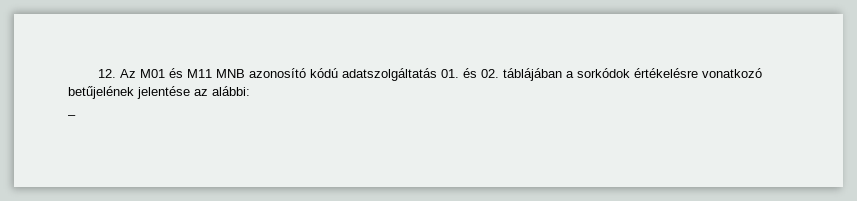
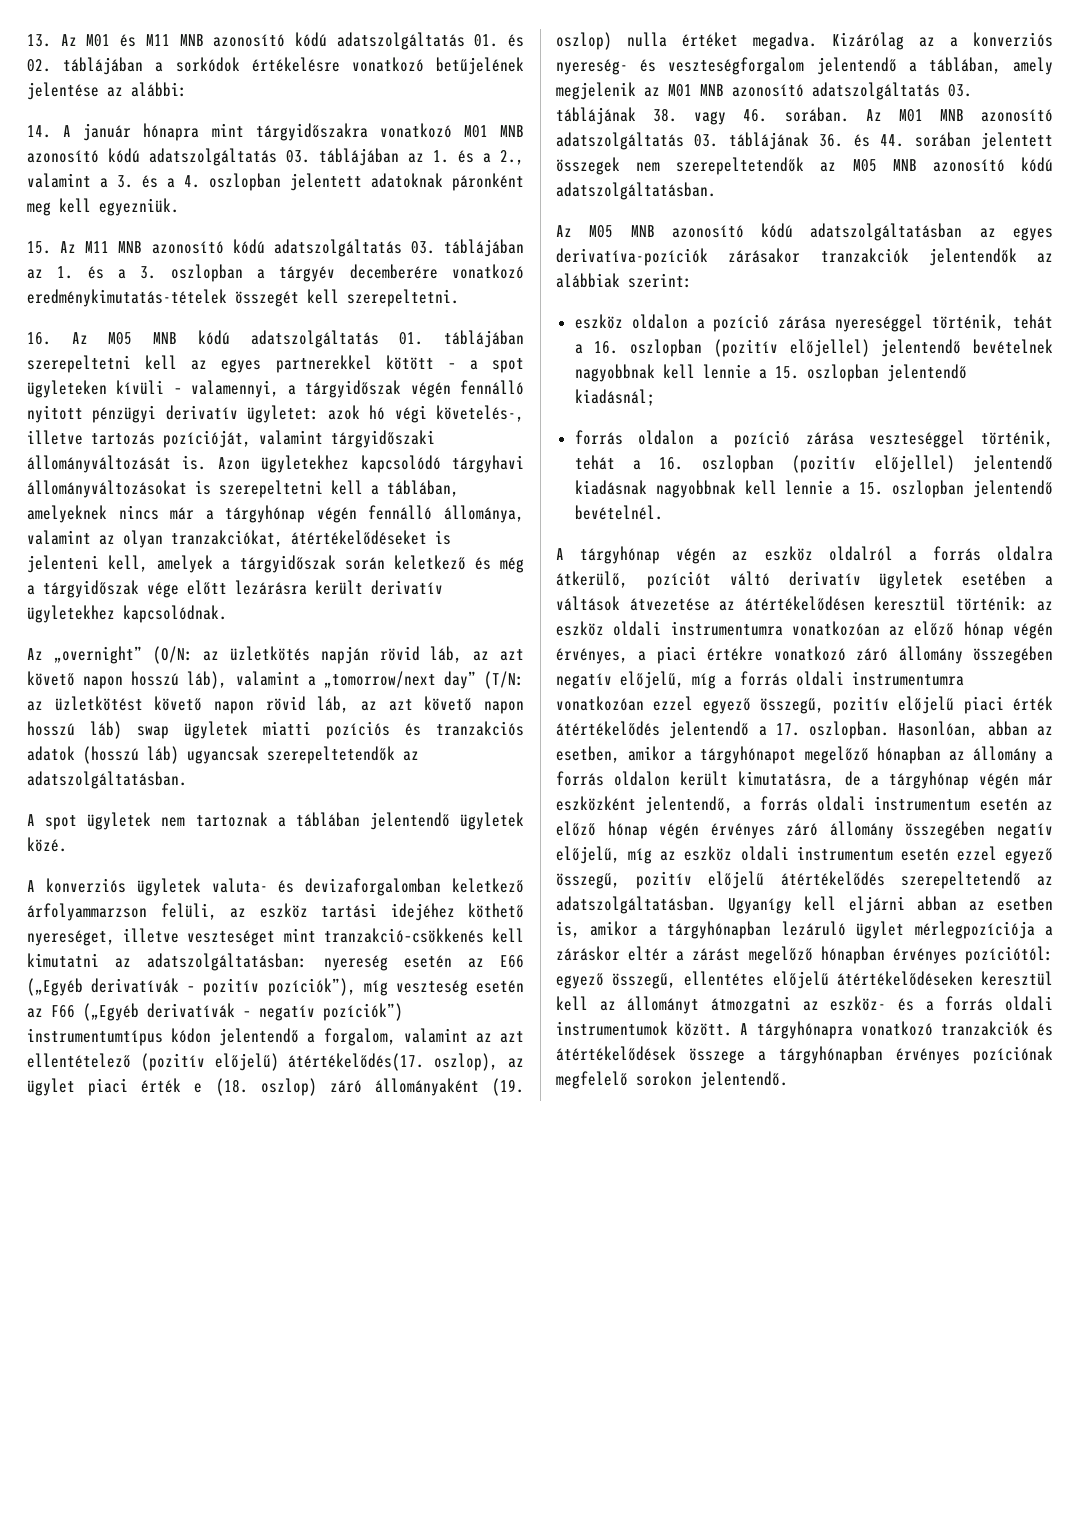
[97,69,116,78] 12. -> [27,34,51,47] 13.
[68,115,76,119] – -> [27,123,524,141] [27,148,524,166] [27,173,524,191] [27,198,179,216] [27,239,524,257] [27,264,524,282] [27,289,459,307] [27,330,524,348] [27,355,524,373] [27,380,524,398] [27,405,524,423] [27,430,435,448] [27,455,524,473] [27,480,459,498] [27,505,524,523] [27,530,451,548] [27,555,524,573] [27,580,443,598] [27,605,227,623] [27,646,524,664] [27,671,524,689] [27,696,524,714] [27,721,524,739] [27,746,419,764] [27,771,187,789] [27,812,524,830] [27,837,67,852] [27,878,524,896] [27,903,524,921] [27,928,524,946] [27,953,524,971] [27,978,524,996] [27,1003,403,1021] [27,1028,525,1046] [27,1053,524,1071] [27,1078,524,1096] [556,32,1053,50] [556,57,1053,75] [556,82,972,100] [556,107,1053,125] [556,132,1053,150] [556,157,1053,175] [556,182,716,200] [556,223,1053,241] [556,248,1053,266] [556,273,692,288] [574,314,1053,332] [574,339,1053,357] [574,364,967,382] [574,389,655,406] [574,430,1053,448] [574,455,1053,473] [574,480,1053,498] [574,505,663,520] [556,546,1053,564] [556,571,1053,589] [556,596,1053,611] [556,621,1053,639] [556,646,1053,664] [556,671,964,689] [556,696,1053,714] [556,721,1053,739] [556,746,1053,764] [556,771,1053,789] [556,796,1053,814] [556,821,1053,839] [556,846,1053,864] [556,871,1053,889] [556,896,1053,914] [556,921,1053,939] [556,946,1053,964] [556,971,1053,989] [556,996,1053,1014] [556,1021,1053,1039] [556,1046,1053,1064] [556,1071,788,1089] 14. A január hónapra mint tárgyidőszakra vonatkozó M01 MNB azonosító kódú adatszolgáltatás 03. táblájában az 1. és a 2., valamint a 3. és a 4. oszlopban jelentett adatoknak páronként meg kell egyezniük. // 15. Az M11 MNB azonosító kódú adatszolgáltatás 03. táblájában az 1. és a 3. oszlopban a tárgyév decemberére vonatkozó eredménykimutatás-tételek összegét kell szerepeltetni. // 16. Az M05 MNB kódú adatszolgáltatás 01. táblájában szerepeltetni kell az egyes partnerekkel kötött – a spot ügyleteken kívüli – valamennyi, a tárgyidőszak végén fennálló nyitott pénzügyi derivatív ügyletet: azok hó végi követelés-, illetve tartozás pozícióját, valamint tárgyidőszaki állományváltozását is. Azon ügyletekhez kapcsolódó tárgyhavi állományváltozásokat is szerepeltetni kell a táblában, amelyeknek nincs már a tárgyhónap végén fennálló állománya, valamint az olyan tranzakciókat, átértékelődéseket is jelenteni kell, amelyek a tárgyidőszak során keletkező és még a tárgyidőszak vége előtt lezárásra került derivatív ügyletekhez kapcsolódnak. // Az „overnight” (O/N: az üzletkötés napján rövid láb, az azt követő napon hosszú láb), valamint a „tomorrow/next day” (T/N: az üzletkötést követő napon rövid láb, az azt követő napon hosszú láb) swap ügyletek miatti pozíciós és tranzakciós adatok (hosszú láb) ugyancsak szerepeltetendők az adatszolgáltatásban. // A spot ügyletek nem tartoznak a táblában jelentendő ügyletek közé. // A konverziós ügyletek valuta- és devizaforgalomban keletkező árfolyammarzson felüli, az eszköz tartási idejéhez köthető nyereséget, illetve veszteséget mint tranzakció–csökkenés kell kimutatni az adatszolgáltatásban: nyereség esetén az E66 („Egyéb derivatívák – pozitív pozíciók”), míg veszteség esetén az F66 („Egyéb derivatívák – negatív pozíciók”) instrumentumtípus kódon jelentendő a forgalom, valamint az azt ellentételező (pozitív előjelű) átértékelődés(17. oszlop), az ügylet piaci érték e (18. oszlop) záró állományaként (19. oszlop) nulla értéket megadva. Kizárólag az a konverziós nyereség- és veszteségforgalom jelentendő a táblában, amely megjelenik az M01 MNB azonosító adatszolgáltatás 03. táblájának 38. vagy 46. sorában. Az M01 MNB azonosító adatszolgáltatás 03. táblájának 36. és 44. sorában jelentett összegek nem szerepeltetendők az M05 MNB azonosító kódú adatszolgáltatásban. // Az M05 MNB azonosító kódú adatszolgáltatásban az egyes derivatíva-pozíciók zárásakor tranzakciók jelentendők az alábbiak szerint: // eszköz oldalon a pozíció zárása nyereséggel történik, tehát a 16. oszlopban (pozitív előjellel) jelentendő bevételnek nagyobbnak kell lennie a 15. oszlopban jelentendő kiadásnál; // forrás oldalon a pozíció zárása veszteséggel történik, tehát a 16. oszlopban (pozitív előjellel) jelentendő kiadásnak nagyobbnak kell lennie a 15. oszlopban jelentendő bevételnél. // A tárgyhónap végén az eszköz oldalról a forrás oldalra átkerülő, pozíciót váltó derivatív ügyletek esetében a váltások átvezetése az átértékelődésen keresztül történik: az eszköz oldali instrumentumra vonatkozóan az előző hónap végén érvényes, a piaci értékre vonatkozó záró állomány összegében negatív előjelű, míg a forrás oldali instrumentumra vonatkozóan ezzel egyező összegű, pozitív előjelű piaci érték átértékelődés jelentendő a 17. oszlopban. Hasonlóan, abban az esetben, amikor a tárgyhónapot megelőző hónapban az állomány a forrás oldalon került kimutatásra, de a tárgyhónap végén már eszközként jelentendő, a forrás oldali instrumentum esetén az előző hónap végén érvényes záró állomány összegében negatív előjelű, míg az eszköz oldali instrumentum esetén ezzel egyező összegű, pozitív előjelű átértékelődés szerepeltetendő az adatszolgáltatásban. Ugyanígy kell eljárni abban az esetben is, amikor a tárgyhónapban lezáruló ügylet mérlegpozíciója a záráskor eltér a zárást megelőző hónapban érvényes pozíciótól: egyező összegű, ellentétes előjelű átértékelődéseken keresztül kell az állományt átmozgatni az eszköz- és a forrás oldali instrumentumok között. A tárgyhónapra vonatkozó tranzakciók és átértékelődések összege a tárgyhónapban érvényes pozíciónak megfelelő sorokon jelentendő.

